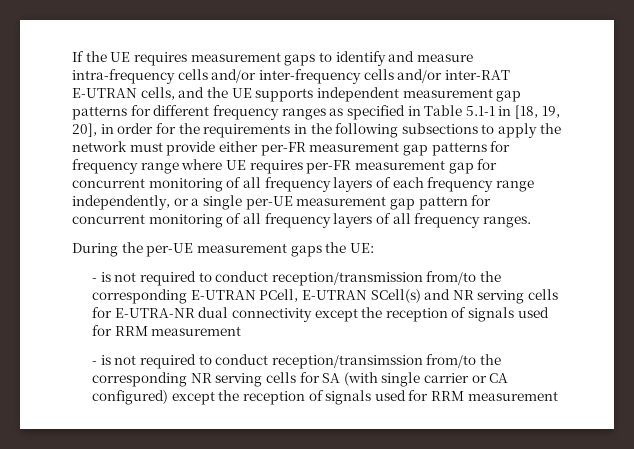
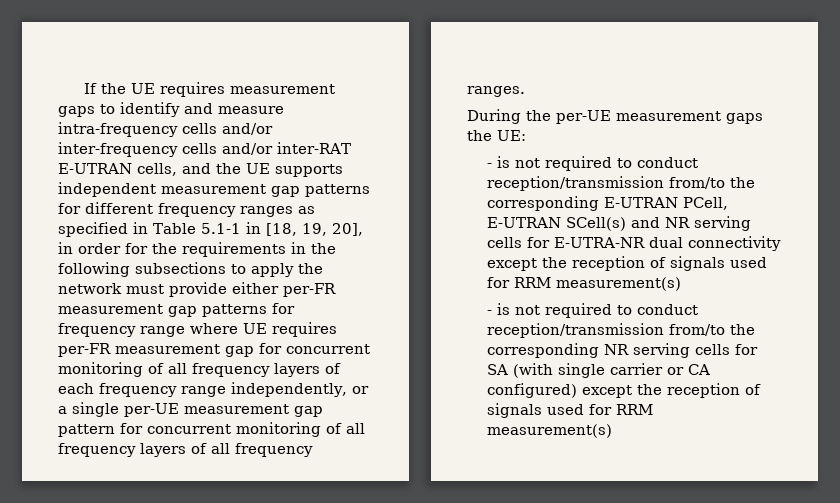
[151,326,242,336] [91,354,423,369] measurement // - is not required to conduct reception/transimssion -> [556,277,682,291] [487,303,699,318] [487,323,665,338] measurement(s) // - is not required to conduct reception/transmission
[467,391,558,401] measurement -> [487,424,613,438] measurement(s)

